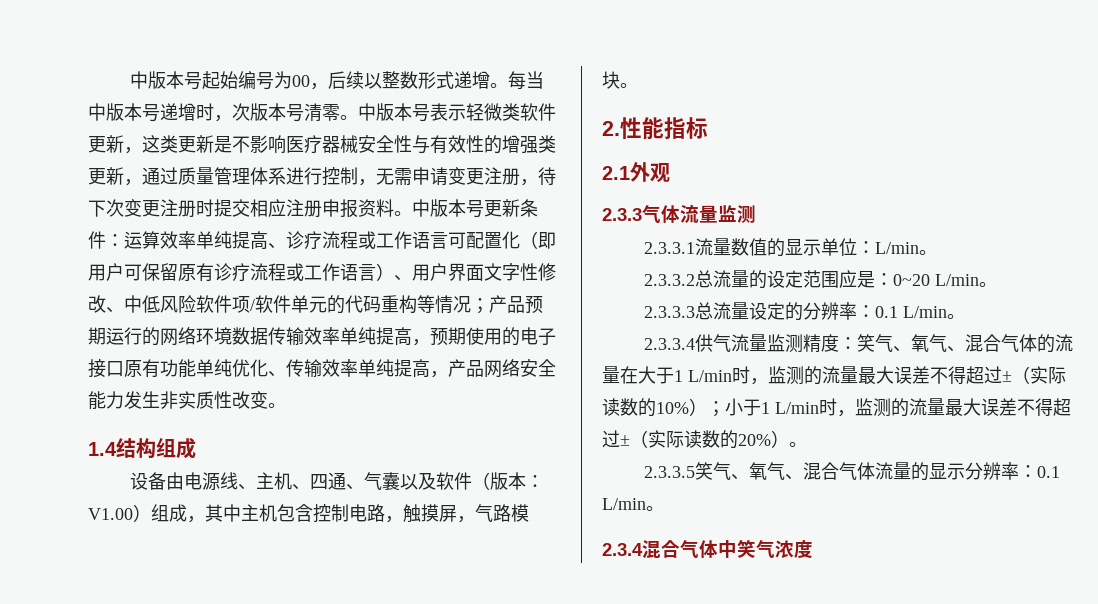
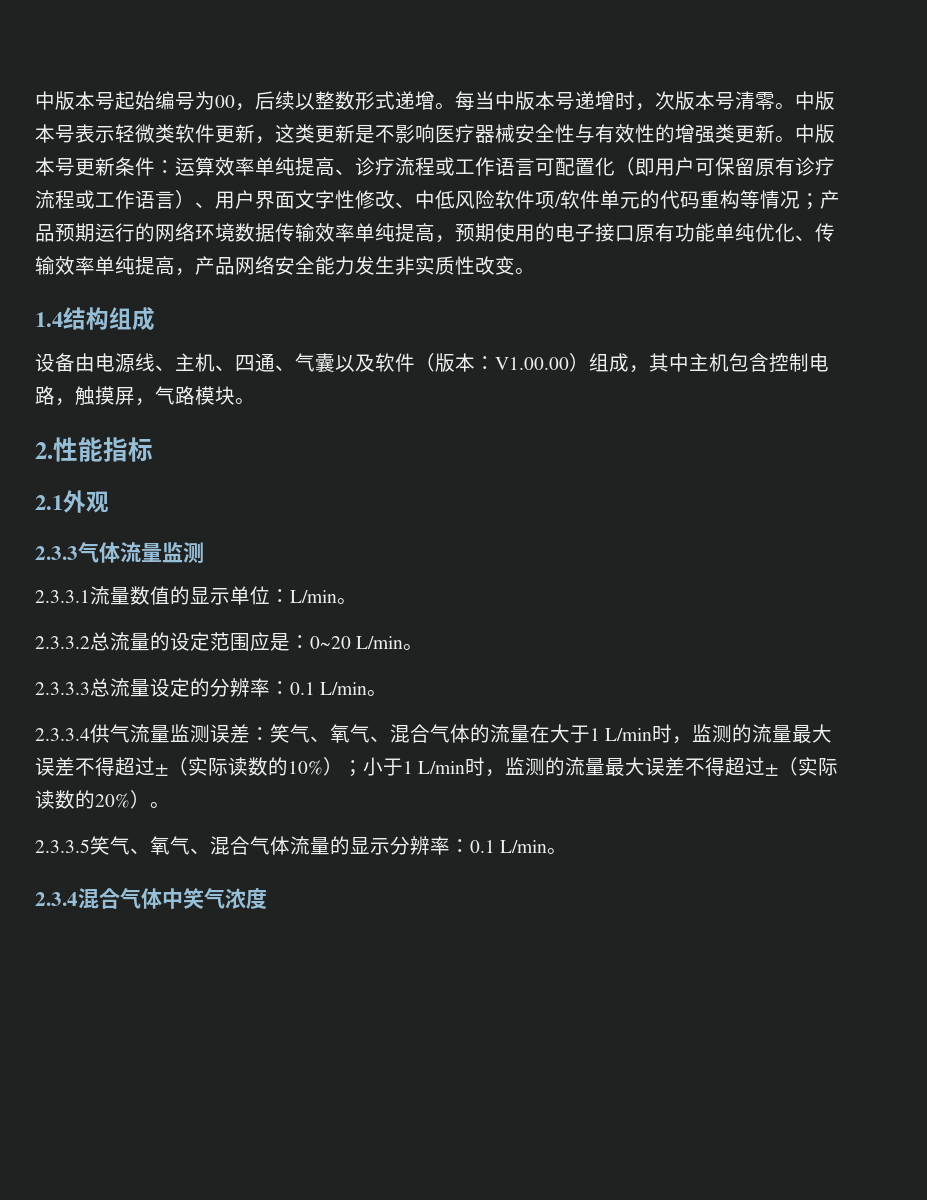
[124,167,556,186] [88,199,394,218] ，通过质量管理体系进行控制，无需申请变更注册，待下次变更注册时提交相应注册申报资料 -> (775, 133) none
[88,508,133,520] V1.00 -> [495,357,569,370] V1.00.00
[802,334,839,352] 精度 -> [210,724,250,743] 误差

